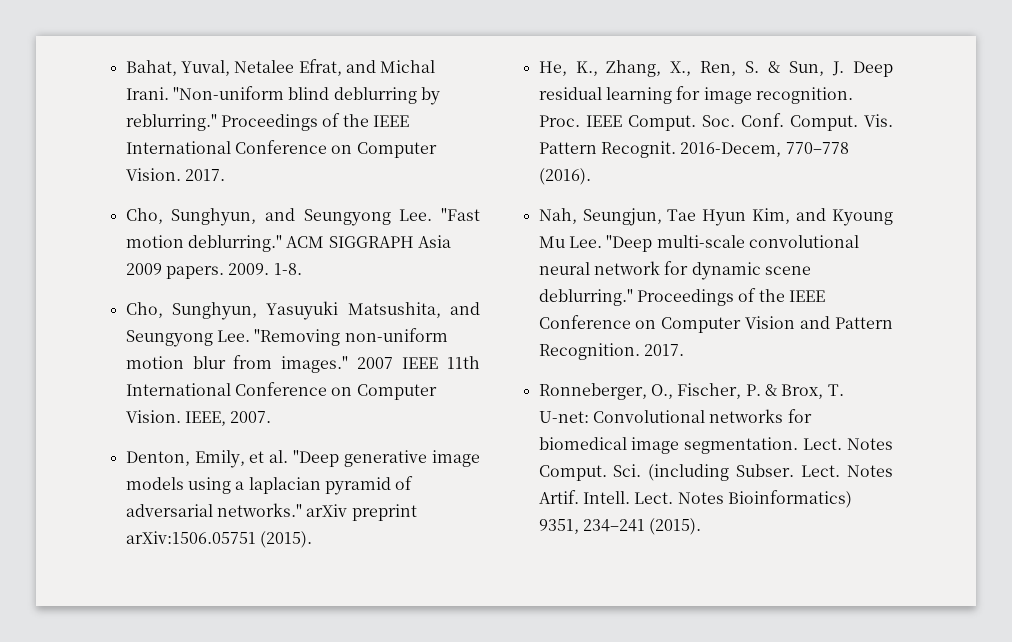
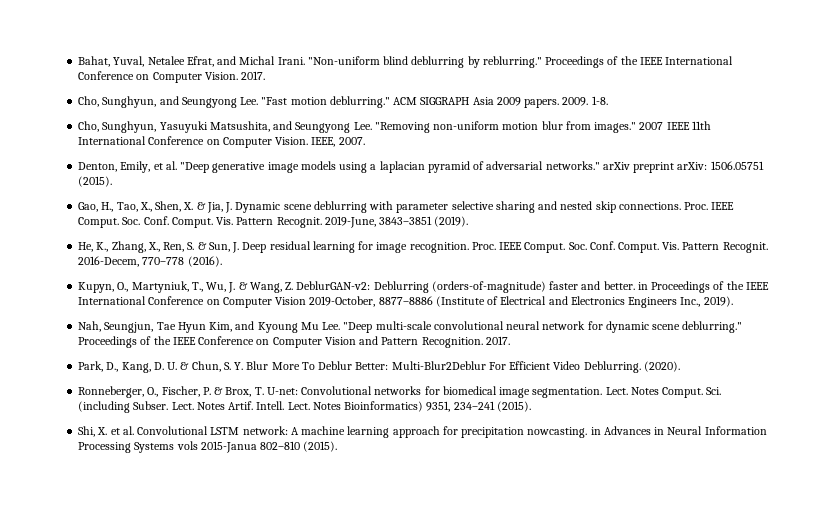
[125,531,312,548] arXiv:1506.05751 (2015). -> [677,161,764,170] [78,176,113,187] [78,201,735,213] [78,216,469,228] arXiv: 1506.05751 (2015). // Gao, H., Tao, X., Shen, X. & Jia, J. Dynamic scene deblurring with parameter selective sharing and nested skip connections. Proc. IEEE Comput. Soc. Conf. Comput. Vis. Pattern Recognit. 2019-June, 3843–3851 (2019).
(591, 176) none -> [78,281,769,293] [78,296,733,308] // Kupyn, O., Martyniuk, T., Wu, J. & Wang, Z. DeblurGAN-v2: Deblurring (orders-of-magnitude) faster and better. in Proceedings of the IEEE International Conference on Computer Vision 2019-October, 8877–8886 (Institute of Electrical and Electronics Engineers Inc., 2019).
(684, 350) none -> [78,361,680,373] // Park, D., Kang, D. U. & Chun, S. Y. Blur More To Deblur Better: Multi-Blur2Deblur For Efficient Video Deblurring. (2020).
(702, 526) none -> [78,426,767,438] [78,441,338,453] // Shi, X. et al. Convolutional LSTM network: A machine learning approach for precipitation nowcasting. in Advances in Neural Information Processing Systems vols 2015-Janua 802–810 (2015).

